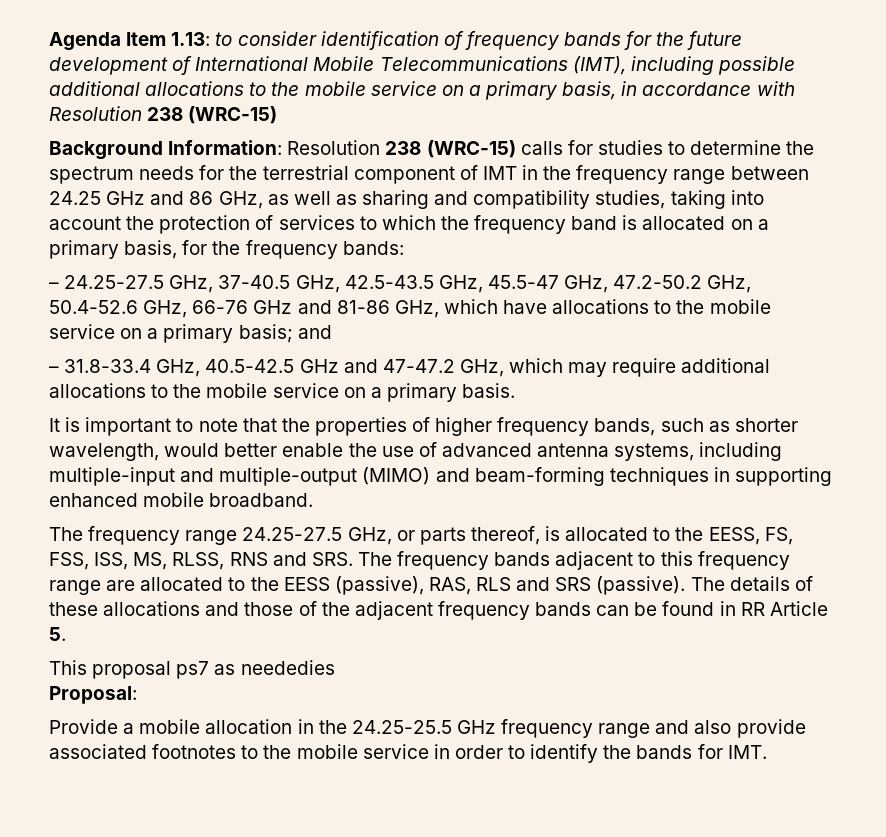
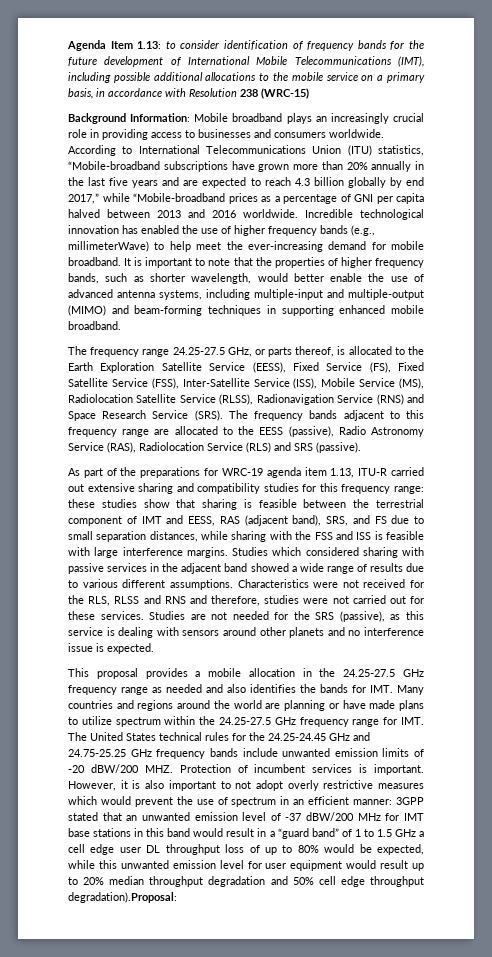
[287,140,815,158] [49,165,809,184] [49,190,764,209] [49,215,769,234] [49,240,404,259] [49,275,752,293] [49,299,771,318] [49,324,332,343] [49,358,771,377] [49,383,516,402] Resolution 238 (WRC-15) calls for studies to determine the spectrum needs for the terrestrial component of IMT in the frequency range between 24.25 GHz and 86 GHz, as well as sharing and compatibility studies, taking into account the protection of services to which the frequency band is allocated on a primary basis, for the frequency bands: // – 24.25-27.5 GHz, 37-40.5 GHz, 42.5-43.5 GHz, 45.5-47 GHz, 47.2-50.2 GHz, 50.4-52.6 GHz, 66-76 GHz and 81-86 GHz, which have allocations to the mobile service on a primary basis; and // – 31.8-33.4 GHz, 40.5-42.5 GHz and 47-47.2 GHz, which may require additional allocations to the mobile service on a primary basis. // -> [194,113,424,124] [68,129,384,140] [68,145,424,156] [68,161,424,172] [68,177,424,188] [68,193,424,204] [68,209,424,220] [68,225,375,236] [68,241,424,252] [68,257,121,266] Mobile broadband plays an increasingly crucial role in providing access to businesses and consumers worldwide. According to International Telecommunications Union (ITU) statistics, “Mobile-broadband subscriptions have grown more than 20% annually in the last five years and are expected to reach 4.3 billion globally by end 2017,” while “Mobile-broadband prices as a percentage of GNI per capita halved between 2013 and 2016 worldwide. Incredible technological innovation has enabled the use of higher frequency bands (e.g., millimeterWave) to help meet the ever-increasing demand for mobile broadband.
[708,527,793,545] [49,552,353,570] EESS, FS, FSS, ISS, MS, RLSS, RNS and SRS. -> [68,362,424,373] [68,378,424,389] [68,394,424,405] [68,410,223,421] Earth Exploration Satellite Service (EESS), Fixed Service (FS), Fixed Satellite Service (FSS), Inter-Satellite Service (ISS), Mobile Service (MS), Radiolocation Satellite Service (RLSS), Radionavigation Service (RNS) and Space Research Service (SRS).
[428,576,813,595] [49,601,828,620] [49,627,66,641] [49,660,335,679] [49,686,137,704] [49,719,118,734] RAS, RLS and SRS (passive). The details of these allocations and those of the adjacent frequency bands can be found in RR Article 5. // This proposal ps7 as neededies // Proposal: // Provide -> [338,426,425,437] [68,442,361,453] [68,467,424,478] [68,483,424,494] [68,499,424,510] [68,515,424,526] [68,531,425,542] [68,547,424,558] [68,563,424,574] [68,579,424,590] [68,595,425,606] [68,611,424,622] [68,627,424,638] [68,643,154,654] [68,668,188,679] Radio Astronomy Service (RAS), Radiolocation Service (RLS) and SRS (passive). // As part of the preparations for WRC-19 agenda item 1.13, ITU-R carried out extensive sharing and compatibility studies for this frequency range: these studies show that sharing is feasible between the terrestrial component of IMT and EESS, RAS (adjacent band), SRS, and FS due to small separation distances, while sharing with the FSS and ISS is feasible with large interference margins. Studies which considered sharing with passive services in the adjacent band showed a wide range of results due to various different assumptions. Characteristics were not received for the RLS, RLSS and RNS and therefore, studies were not carried out for these services. Studies are not needed for the SRS (passive), as this service is dealing with sensors around other planets and no interference issue is expected. // This proposal provides
[351,719,806,738] [49,744,767,763] 24.25-25.5 GHz frequency range and also provide associated footnotes to the mobile service in order to identify the bands for IMT. -> [343,669,424,677] [68,684,424,695] [68,700,425,711] [68,716,425,727] [68,732,370,741] [68,748,424,759] [68,764,424,775] [68,780,424,791] [68,796,424,807] [68,812,424,821] [68,828,424,839] [68,844,424,855] [68,860,424,871] [68,876,424,887] [68,892,177,903] 24.25-27.5 GHz frequency range as needed and also identifies the bands for IMT. Many countries and regions around the world are planning or have made plans to utilize spectrum within the 24.25-27.5 GHz frequency range for IMT. The United States technical rules for the 24.25-24.45 GHz and 24.75-25.25 GHz frequency bands include unwanted emission limits of -20 dBW/200 MHZ. Protection of incumbent services is important. However, it is also important to not adopt overly restrictive measures which would prevent the use of spectrum in an efficient manner: 3GPP stated that an unwanted emission level of -37 dBW/200 MHz for IMT base stations in this band would result in a “guard band” of 1 to 1.5 GHz a cell edge user DL throughput loss of up to 80% would be expected, while this unwanted emission level for user equipment would result up to 20% median throughput degradation and 50% cell edge throughput degradation).Proposal:

